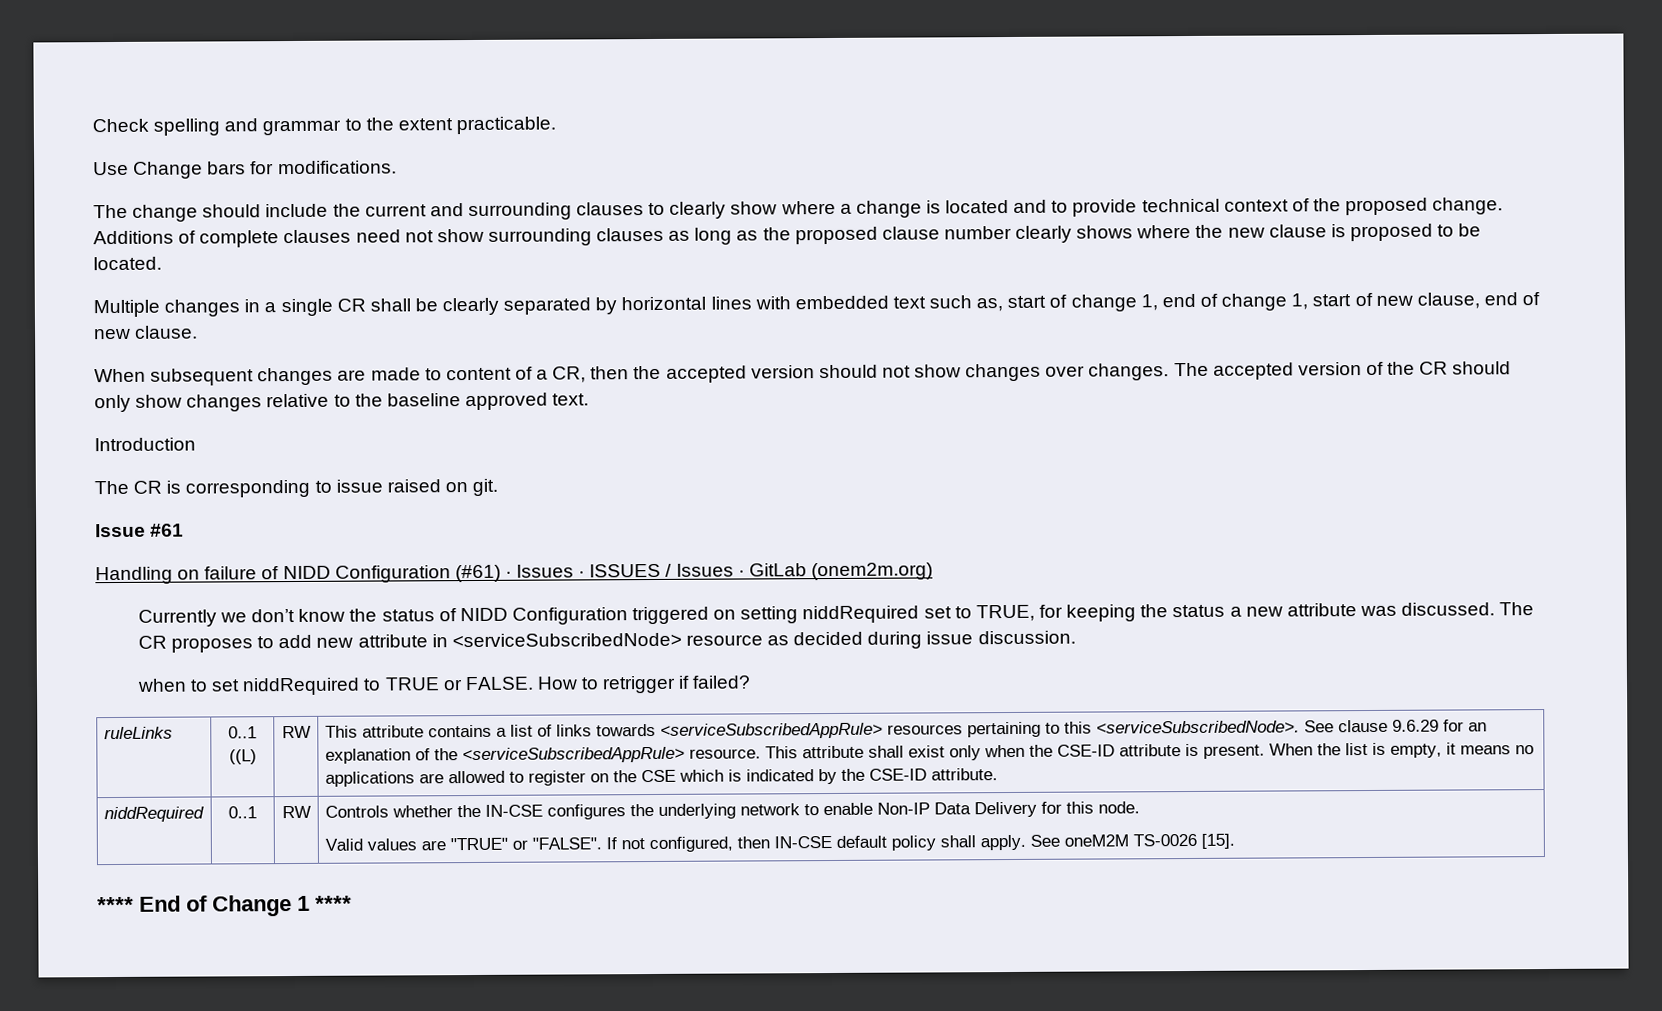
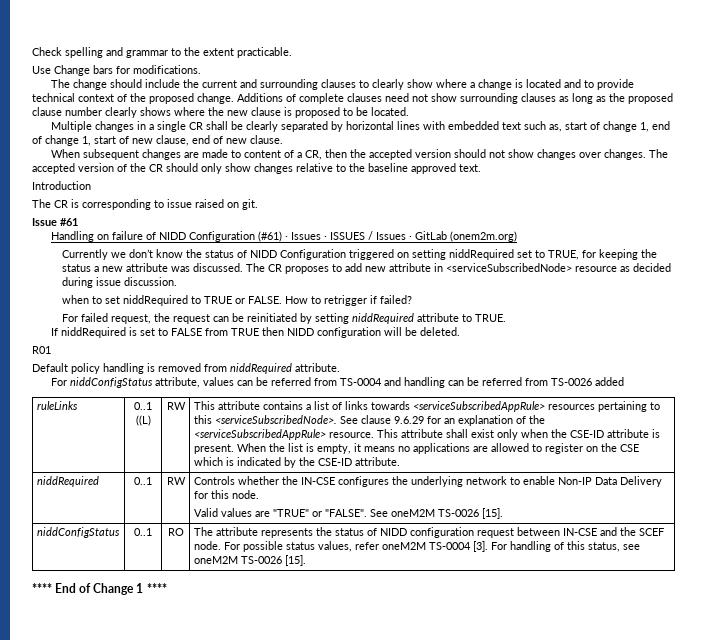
(752, 682) none -> [61,313,506,324] [51,327,461,338] [32,346,51,354] [32,363,340,374] [51,377,625,388] // For failed request, the request can be reinitiated by setting niddRequired attribute to TRUE. // If niddRequired is set to FALSE from TRUE then NIDD configuration will be deleted. // R01 // Default policy handling is removed from niddRequired attribute. // For niddConfigStatus attribute, values can be referred from TS-0004 and handling can be referred from TS-0026 added
[605,834,1060,853] If not configured, then IN-CSE default policy shall apply. See -> [369,508,503,519] [36,527,120,538] [134,528,152,536] [167,528,184,536] [193,527,664,538] [193,541,640,552] See oneM2M TS-0026 [15]. // niddConfigStatus | 0..1 | RO | The attribute represents the status of NIDD configuration request between IN-CSE and the SCEF node. For possible status values, refer oneM2M TS-0004 [3]. For handling of this status, see

